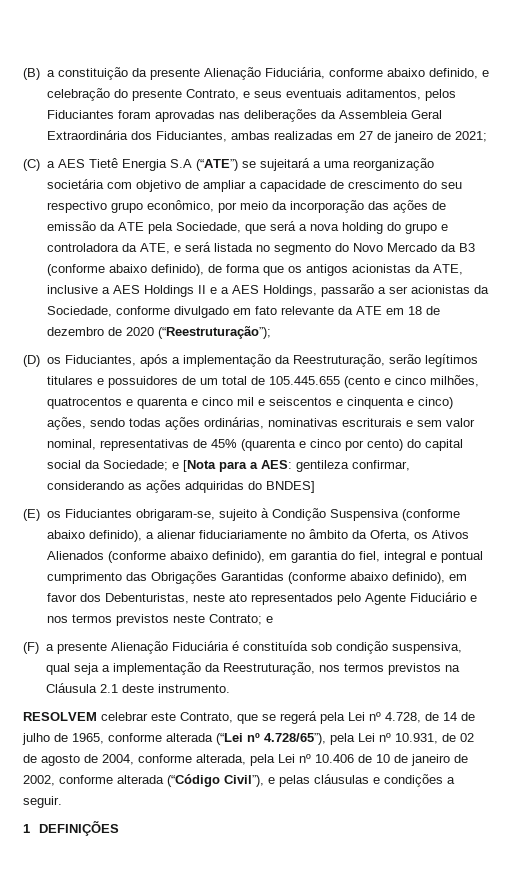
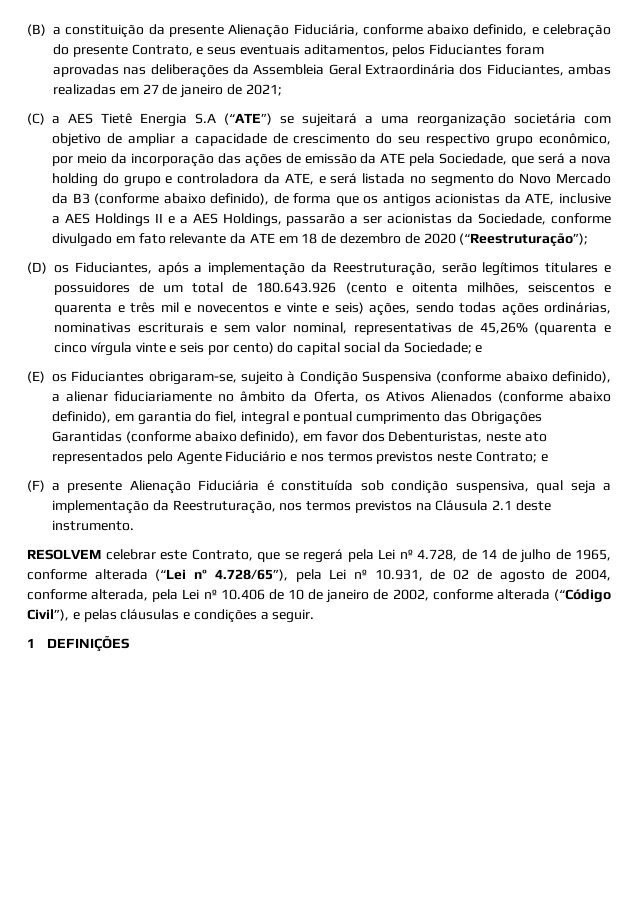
[268,376,340,385] 105.445.655 -> [256,282,337,293] 180.643.926
[394,375,479,387] [46,397,122,409] cinco milhões, quatrocentos -> [411,282,595,294] oitenta milhões, seiscentos
[201,397,233,406] cinco -> [130,302,155,313] três
[268,397,453,409] seiscentos e cinquenta e cinco) -> [196,302,364,314] novecentos e vinte e seis)
[210,439,237,448] 45% -> [479,322,528,334] 45,26%
(341, 443) none -> [90,342,205,356] vírgula vinte e seis
[182,460,410,472] [46,480,315,493] [Nota para a AES: gentileza confirmar, considerando as ações adquiridas do BNDES] -> (483, 349) none

